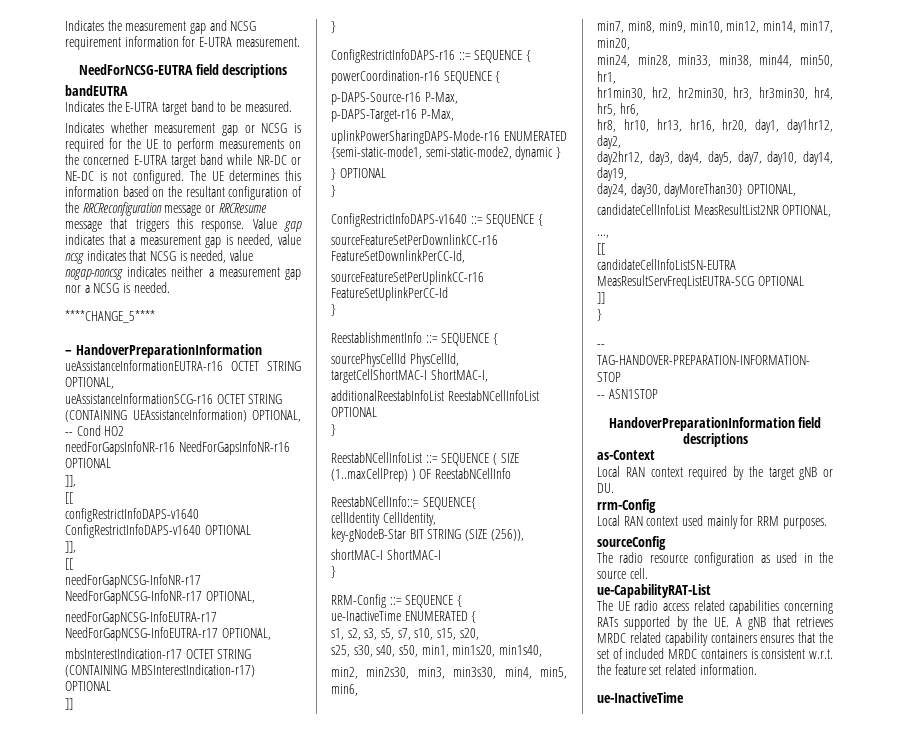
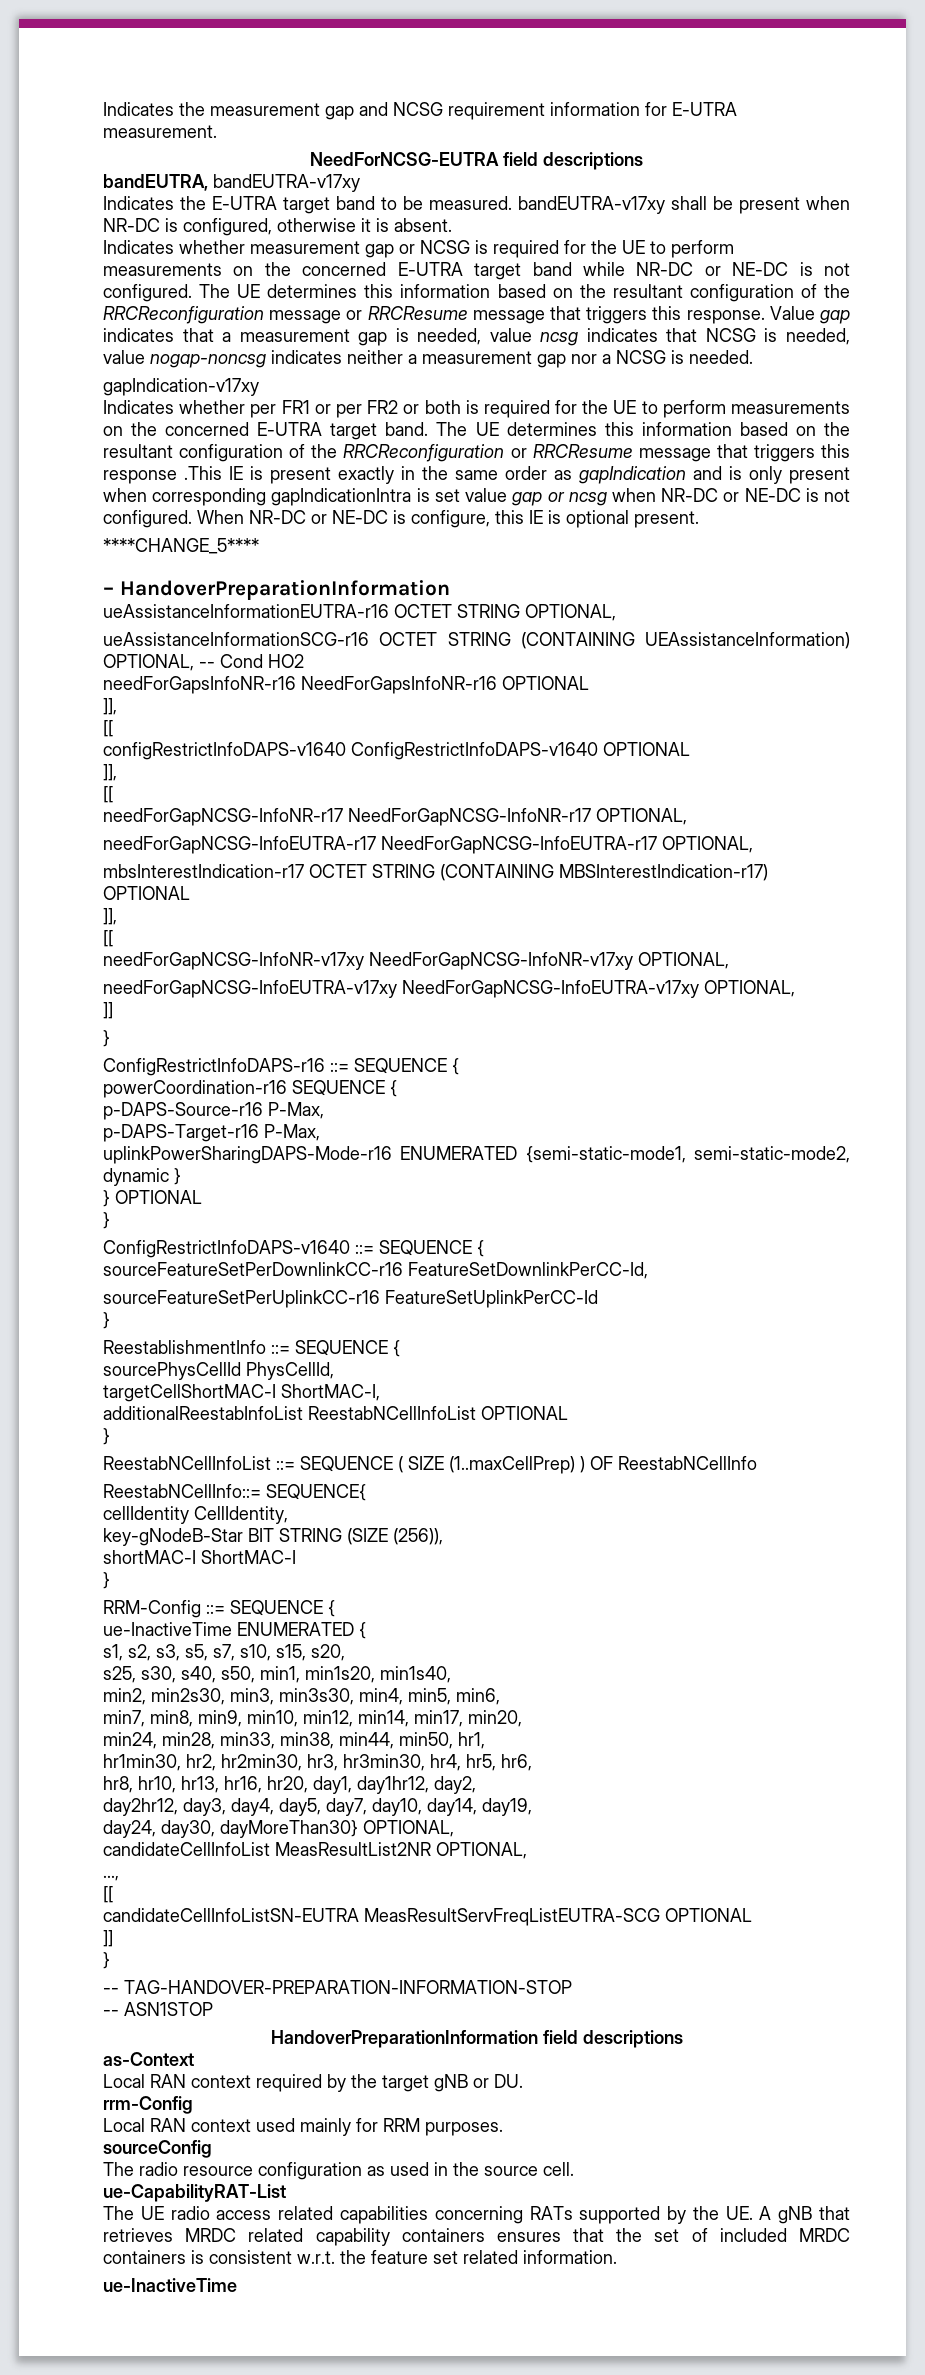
[65,85,128,96] bandEUTRA -> [103,174,360,192] bandEUTRA, bandEUTRA-v17xy
(292, 106) none -> [518,196,850,214] [103,218,452,236] bandEUTRA-v17xy shall be present when NR-DC is configured, otherwise it is absent.
(170, 287) none -> [103,378,259,396] [103,400,850,418] [103,422,851,440] [103,444,851,462] [103,466,850,484] [103,488,850,506] [103,510,699,528] // gapIndication-v17xy // Indicates whether per FR1 or per FR2 or both is required for the UE to perform measurements on the concerned E-UTRA target band. The UE determines this information based on the resultant configuration of the RRCReconfiguration or RRCResume message that triggers this response .This IE is present exactly in the same order as gapIndication and is only present when corresponding gapIndicationIntra is set value gap or ncsg when NR-DC or NE-DC is not configured. When NR-DC or NE-DC is configure, this IE is optional present.
(111, 686) none -> [103,908,117,925] [103,930,113,947] [103,952,729,970] [103,980,795,998] // ]], // [[ // needForGapNCSG-InfoNR-v17xy NeedForGapNCSG-InfoNR-v17xy OPTIONAL, // needForGapNCSG-InfoEUTRA-v17xy NeedForGapNCSG-InfoEUTRA-v17xy OPTIONAL,

